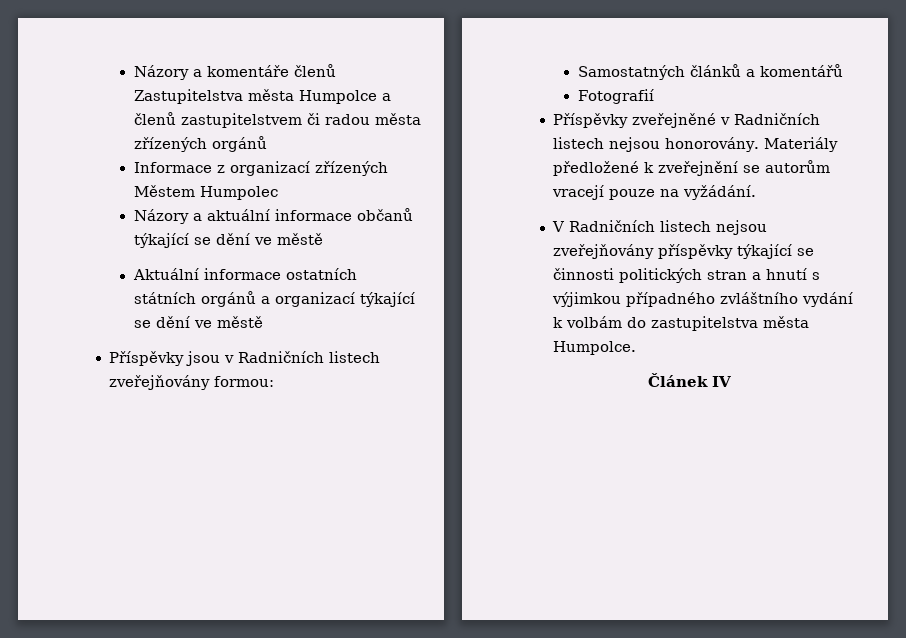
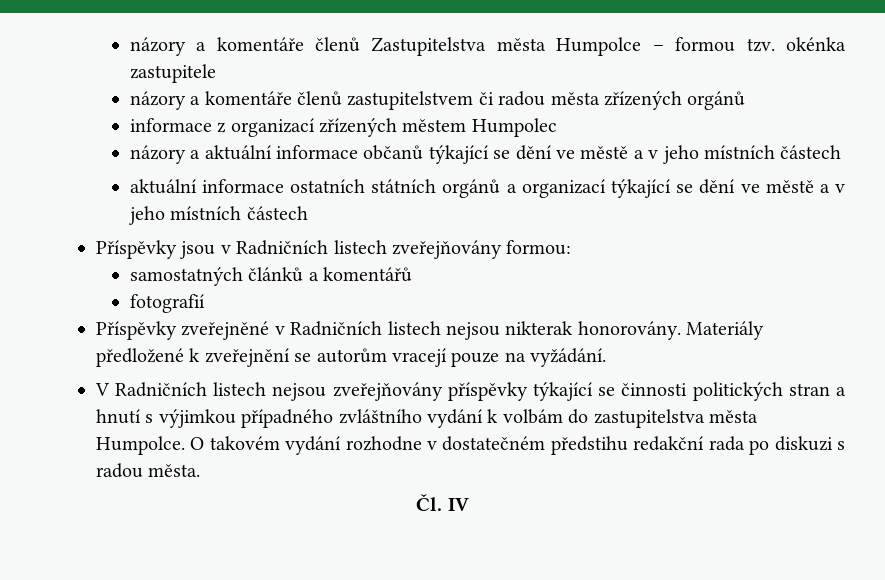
[133,65,189,80] Názory -> [129,37,186,56] názory
[381,93,391,101] a -> [652,37,846,52] [129,64,216,83] [129,91,292,110] – formou tzv. okénka zastupitele // názory a komentáře
[133,162,212,173] Informace -> [129,118,212,132] informace
[133,185,195,197] Městem -> [402,119,467,132] městem
[133,209,189,224] Názory -> [129,145,186,164] názory
[132,268,199,280] // Aktuální -> [633,145,842,164] [129,179,197,194] a v jeho místních částech // aktuální
(263, 322) none -> [819,184,845,193] [128,206,308,225] a v jeho místních částech
[577,65,685,80] Samostatných -> [129,267,243,286] samostatných
[577,89,654,104] Fotografií -> [129,294,205,313] fotografií
(661, 144) none -> [505,321,574,335] nikterak
[647,373,708,387] // Článek -> [190,436,845,455] [95,463,201,478] [416,494,443,511] O takovém vydání rozhodne v dostatečném předstihu redakční rada po diskuzi s radou města. // Čl.

